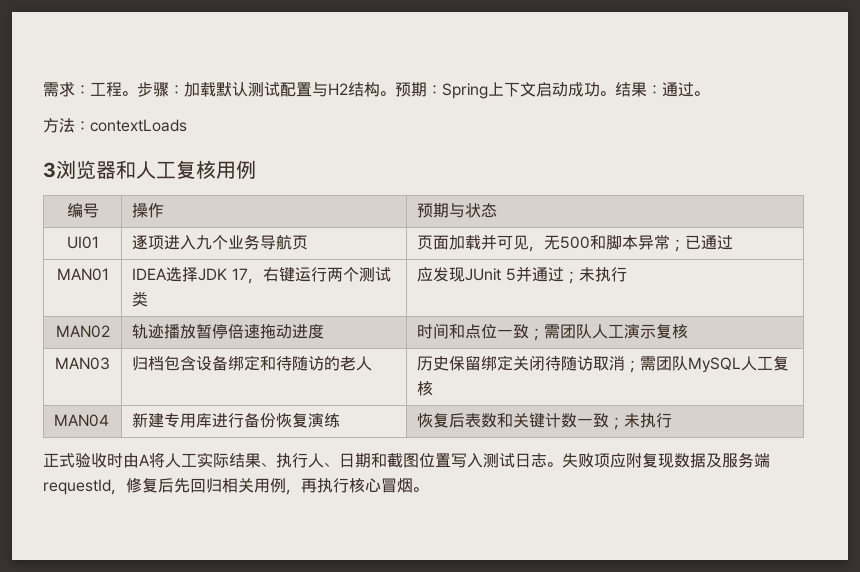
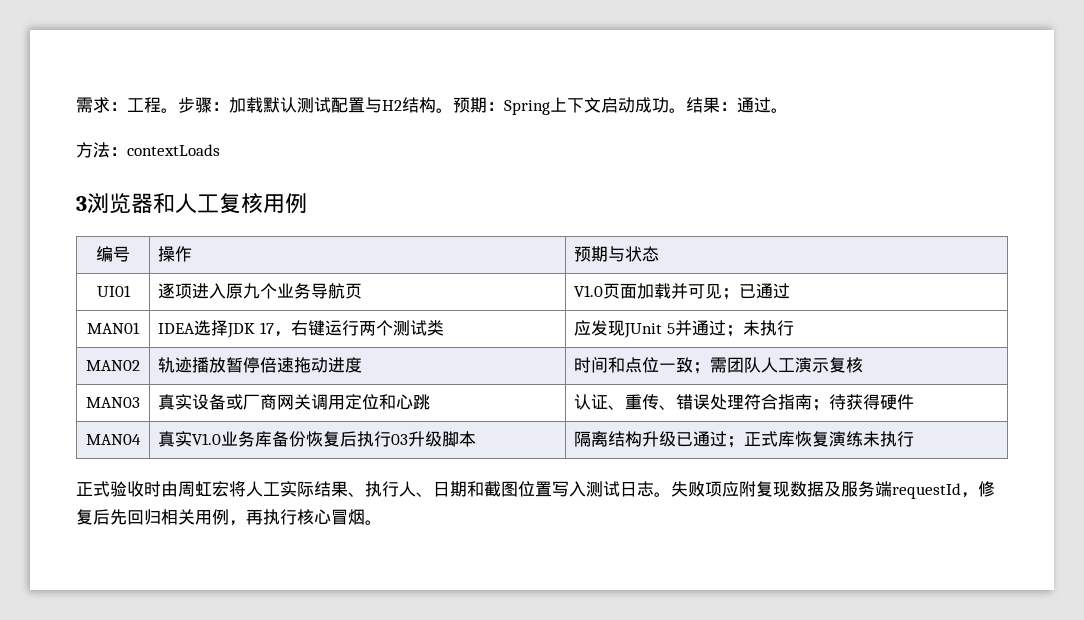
(197, 242) none -> [226,283,244,299] 原
(309, 242) none -> [574,285,604,297] V1.0
[529,235,671,252] ，无500和脚本异常 -> (723, 291) none
[132,355,373,371] [417,355,790,373] [417,381,434,396] [54,414,110,427] [132,412,341,428] [417,413,625,430] 归档包含设备绑定和待随访的老人 | 历史保留绑定关闭待随访取消；需团队MySQL人工复核 // MAN04 | 新建专用库进行备份恢复演练 | 恢复后表数和关键计数一致； -> [158,394,431,410] [574,394,915,411] [86,434,141,445] [158,431,477,447] [574,431,864,448] 真实设备或厂商网关调用定位和心跳 | 认证、重传、错误处理符合指南；待获得硬件 // MAN04 | 真实V1.0业务库备份恢复后执行03升级脚本 | 隔离结构升级已通过；正式库恢复演练
[139,454,150,466] A -> [178,481,229,497] 周虹宏

